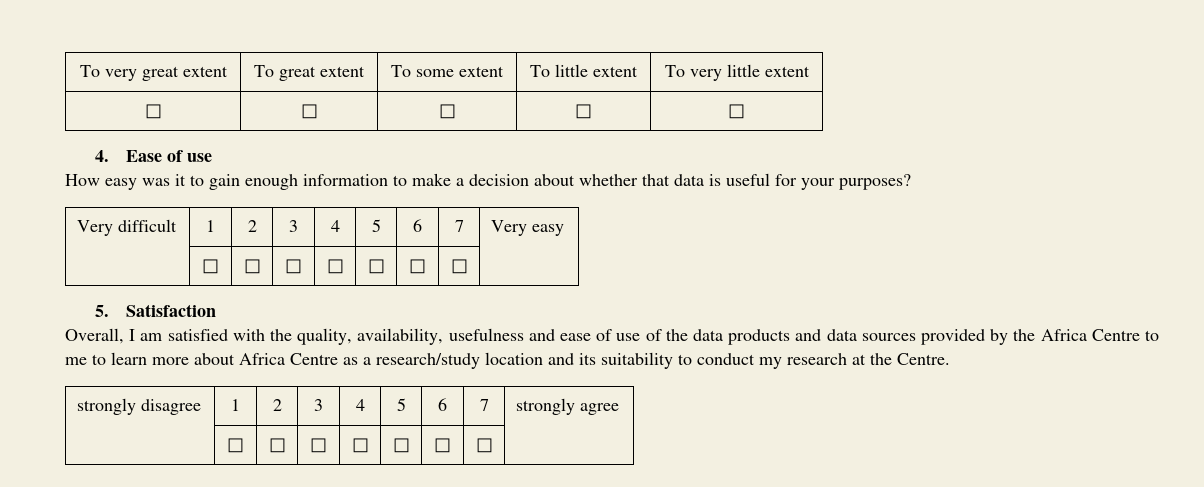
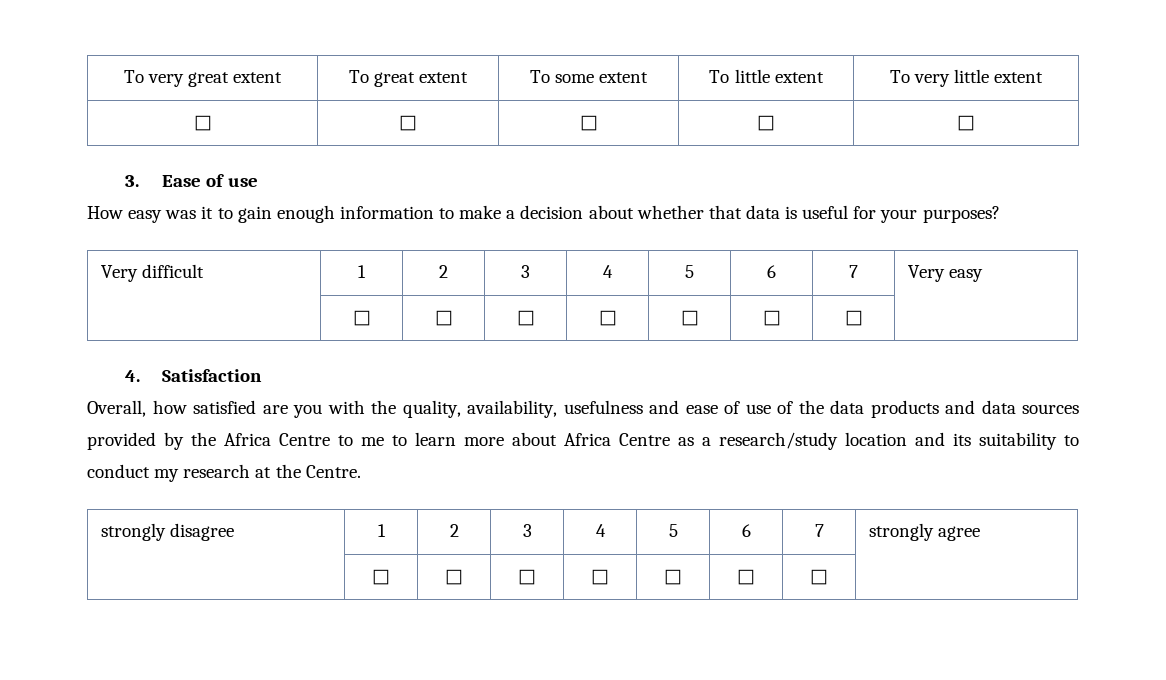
[95,150,110,162] 4. -> [124,175,139,187] 3.
[95,305,110,317] 5. -> [124,370,140,382] 4.
[129,329,228,341] I am satisfied -> [152,400,322,418] how satisfied are you

